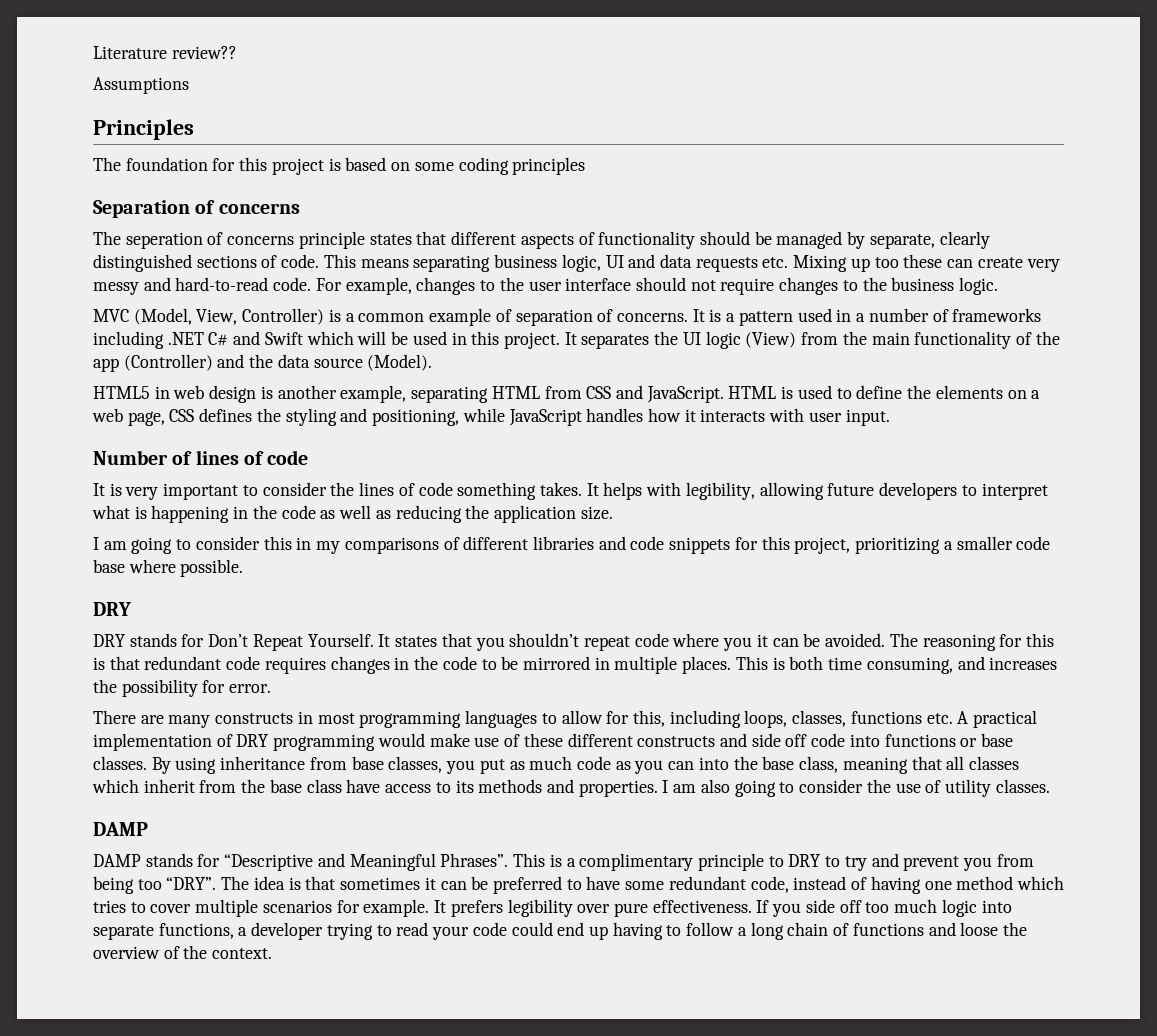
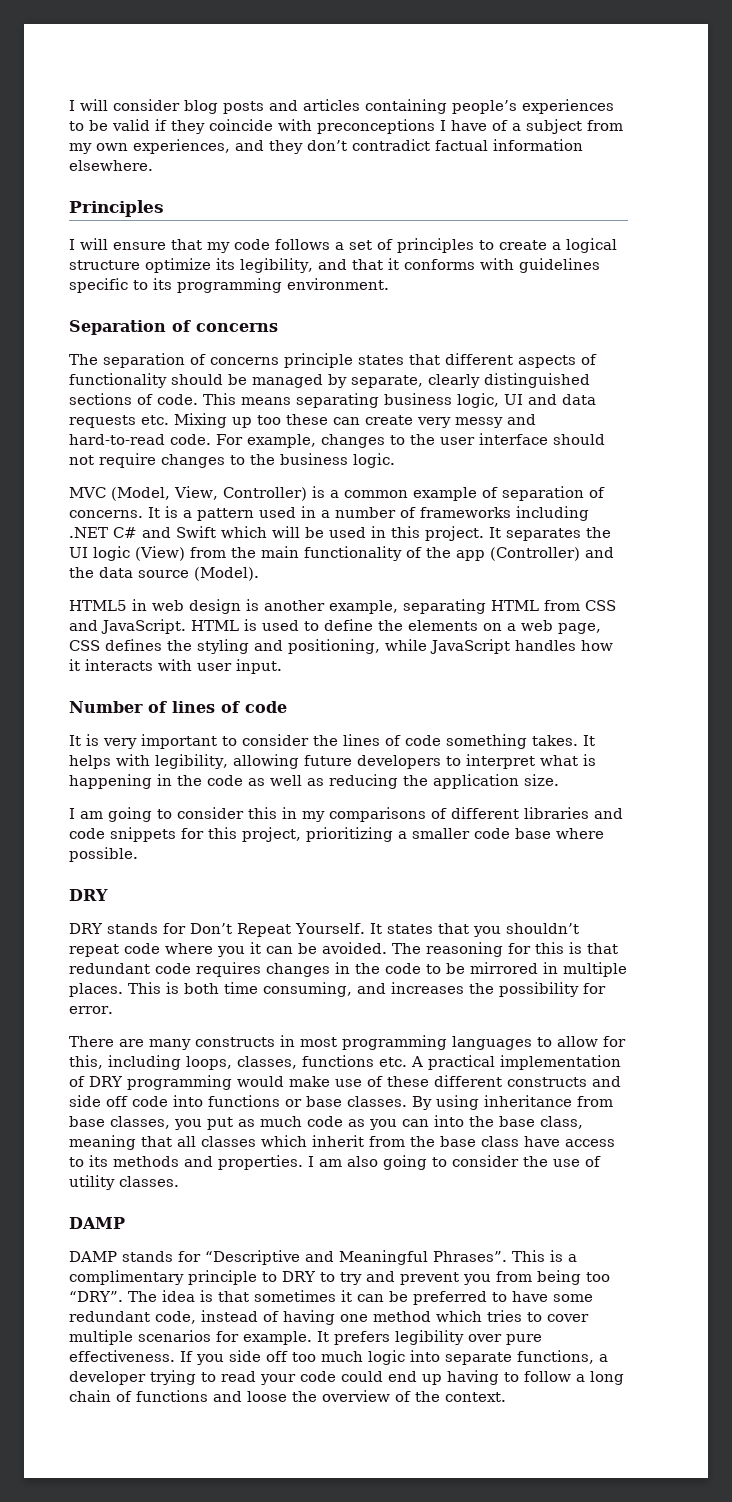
[93,46,237,59] [93,77,189,94] [93,119,194,140] [93,157,586,175] Literature review?? // Assumptions // Principles // The foundation for this project is based on some coding principles -> [69,99,614,114] [69,119,623,134] [69,139,583,154] [69,160,153,171] [69,200,164,217] [69,238,617,253] [69,258,600,273] [69,278,389,293] I will consider blog posts and articles containing people’s experiences to be valid if they coincide with preconceptions I have of a subject from my own experiences, and they don’t contradict factual information elsewhere. // Principles // I will ensure that my code follows a set of principles to create a logical structure optimize its legibility, and that it conforms with guidelines specific to its programming environment.
[125,232,203,249] seperation -> [103,353,185,368] separation

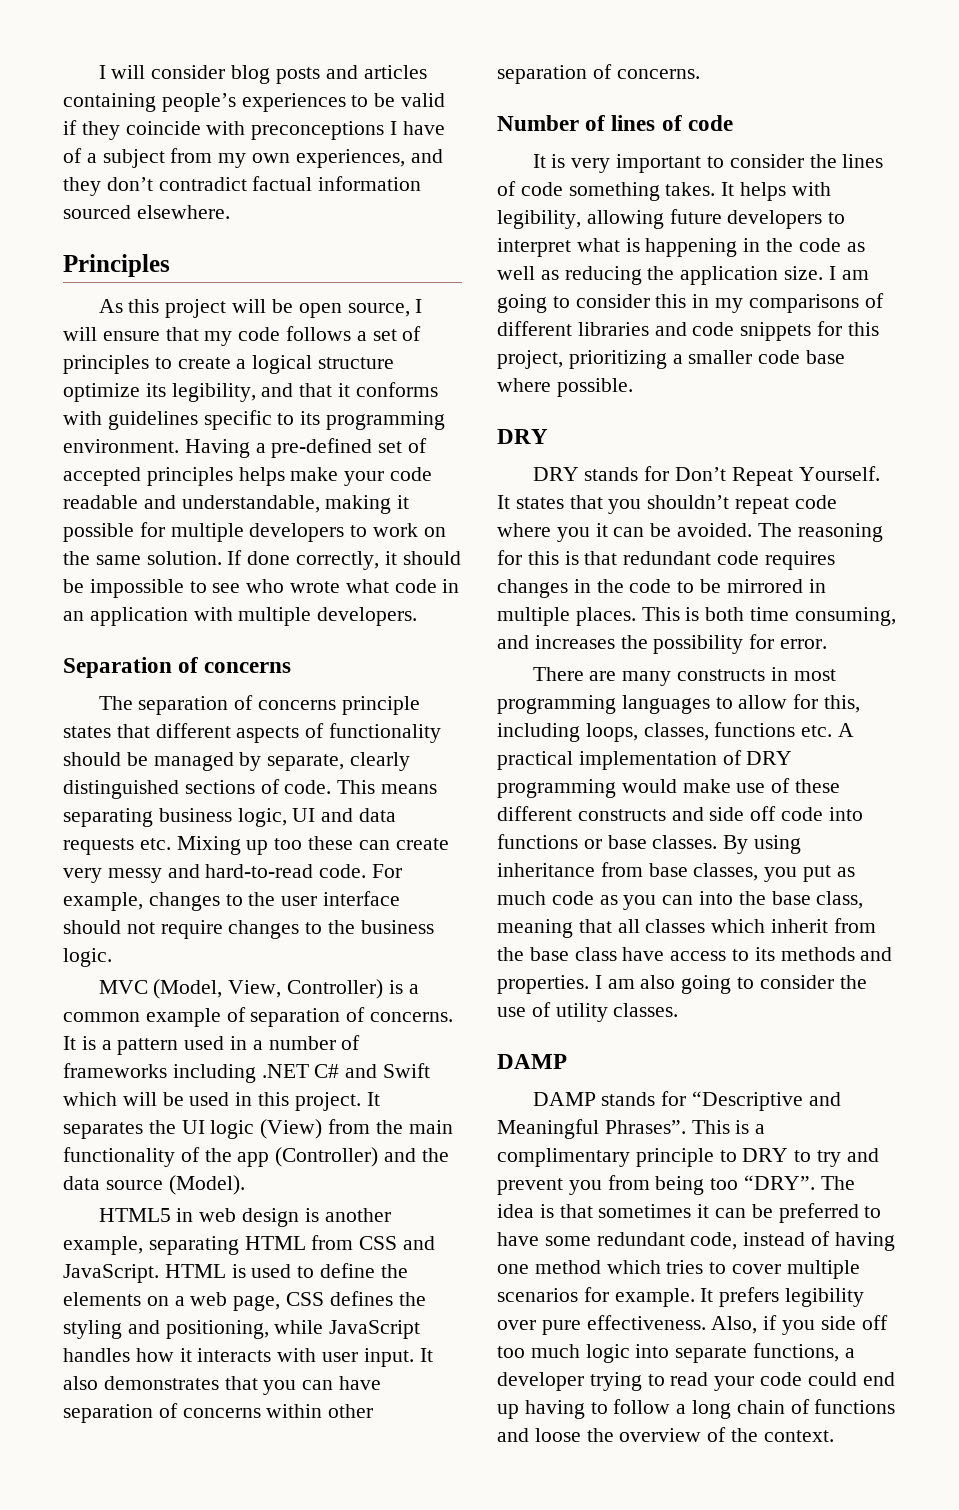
(583, 145) none -> [63,205,131,219] sourced
(164, 208) none -> [98,299,410,318] As this project will be open source,
(389, 284) none -> [184,438,428,458] [63,467,433,486] [63,495,410,514] [63,522,446,542] [63,550,461,570] [63,579,460,598] [63,607,418,626] Having a pre-defined set of accepted principles helps make your code readable and understandable, making it possible for multiple developers to work on the same solution. If done correctly, it should be impossible to see who wrote what code in an application with multiple developers.
(282, 666) none -> [419,1348,433,1362] [63,1376,382,1395] [63,1403,374,1423] [497,64,700,84] It also demonstrates that you can have separation of concerns within other separation of concerns.
(559, 780) // -> (824, 273) none
[180,1351,193,1362] If -> [711,1315,778,1334] Also, if

